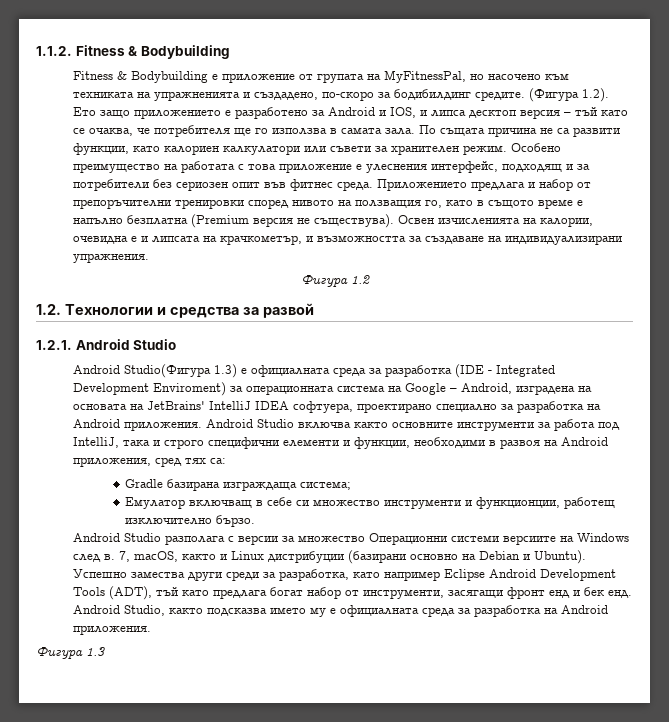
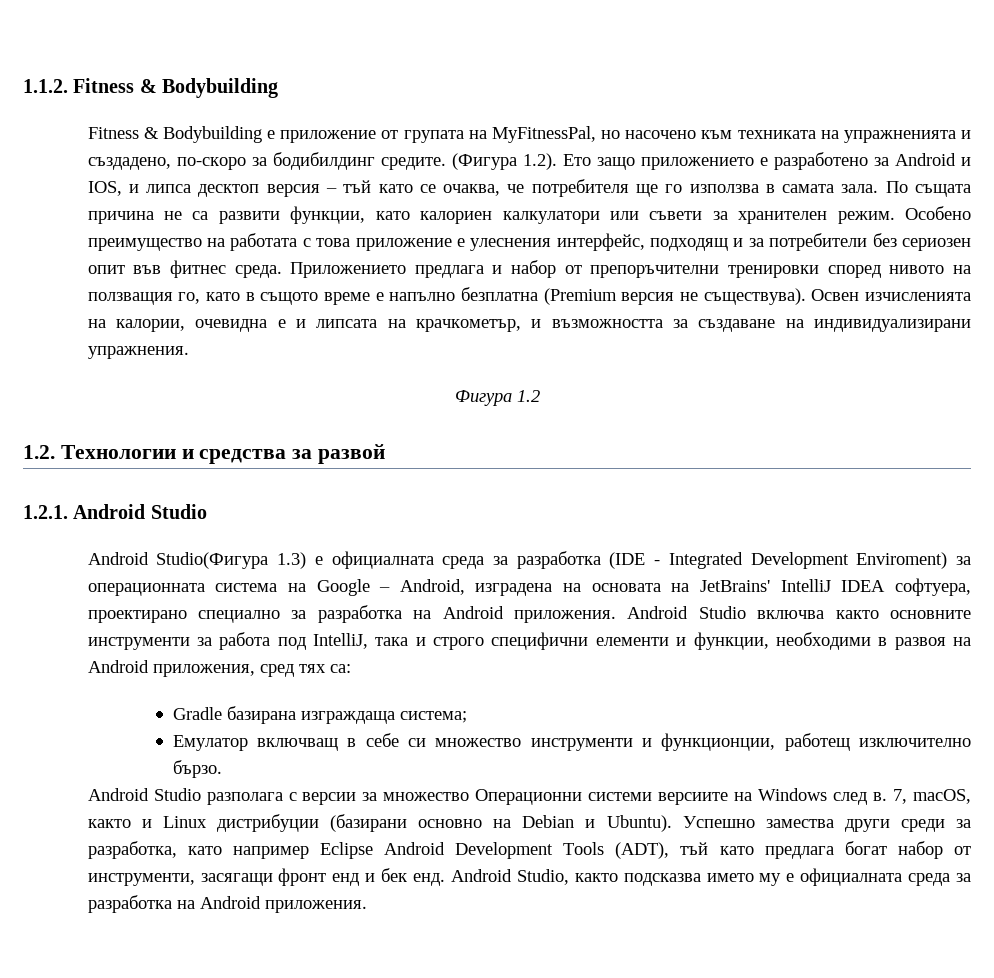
[36,646,105,659] // Фигура 1.3 -> (367, 906) none

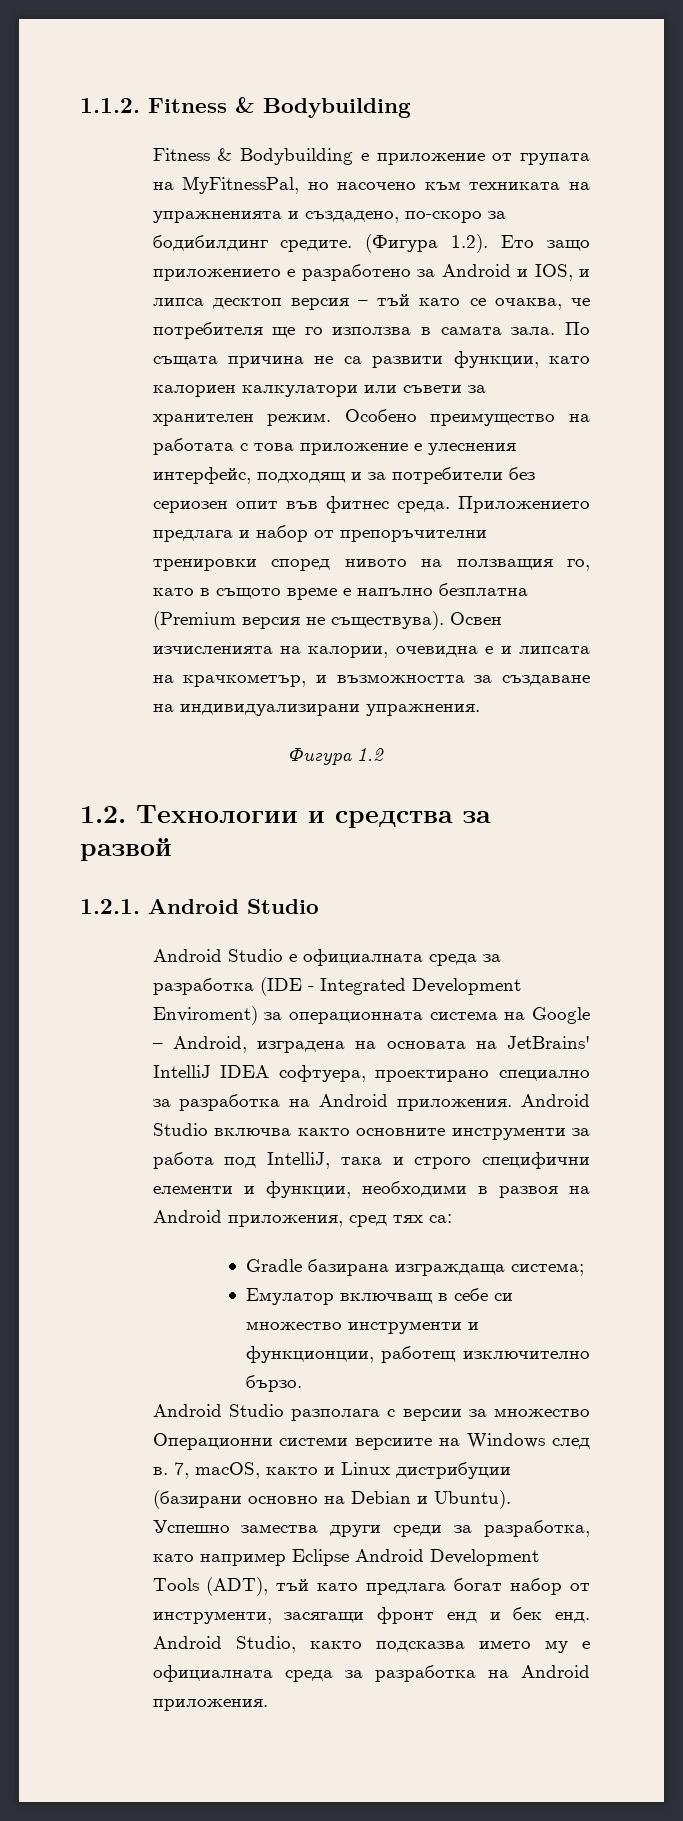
[156,552,307,569] Studio(Фигура 1.3) -> [227,949,283,962] Studio

